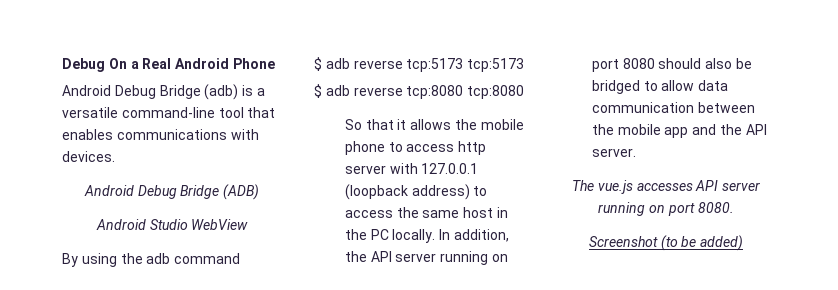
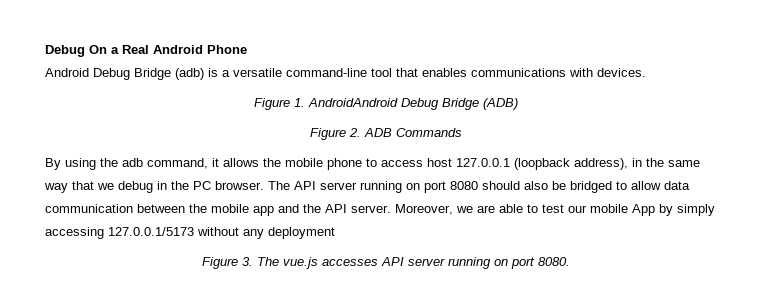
[83,185,134,196] Android -> [253,98,398,110] Figure 1. AndroidAndroid
[95,219,249,230] Android Studio WebView -> [309,128,462,140] Figure 2. ADB Commands
[174,253,241,264] [313,57,525,72] [313,84,525,99] [344,119,394,130] command // $ adb reverse tcp:5173 tcp:5173 // $ adb reverse tcp:8080 tcp:8080 // So that -> [147,158,208,169] command,
[458,141,487,155] [344,163,479,174] [344,184,488,200] [344,207,509,218] [344,229,510,243] [344,251,367,262] http server with 127.0.0.1 (loopback address) to access the same host in the PC locally. In addition, the -> [427,158,700,170] [44,181,290,193] host 127.0.0.1 (loopback address), in the same way that we debug in the PC browser. The
(636, 152) // -> [395,204,715,216] [45,227,335,239] [201,257,253,269] Moreover, we are able to test our mobile App by simply accessing 127.0.0.1/5173 without any deployment // Figure 3.
[588,235,744,251] // Screenshot (to be added) -> (570, 261) none

